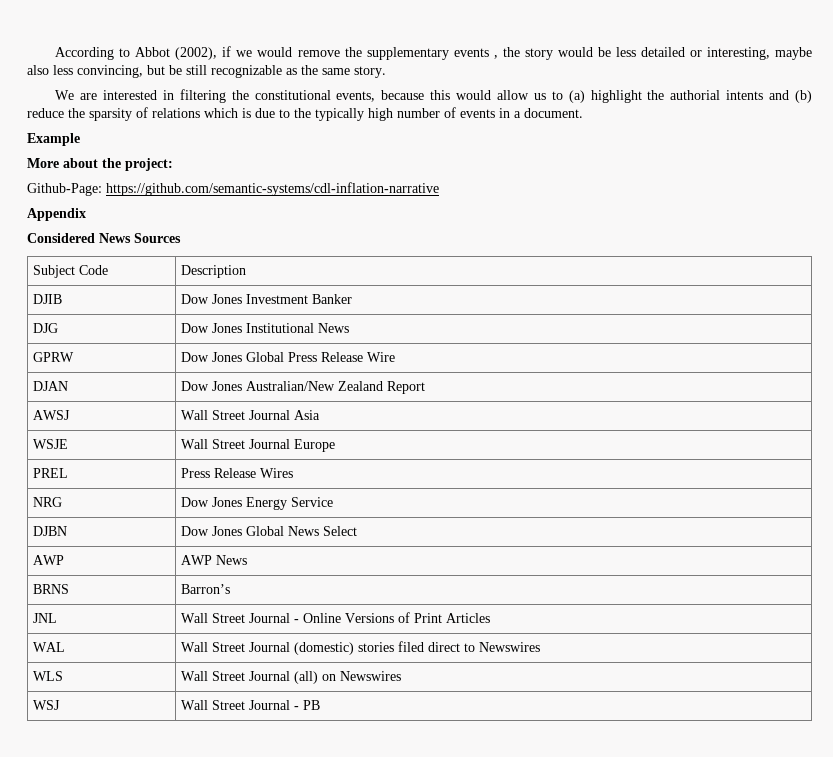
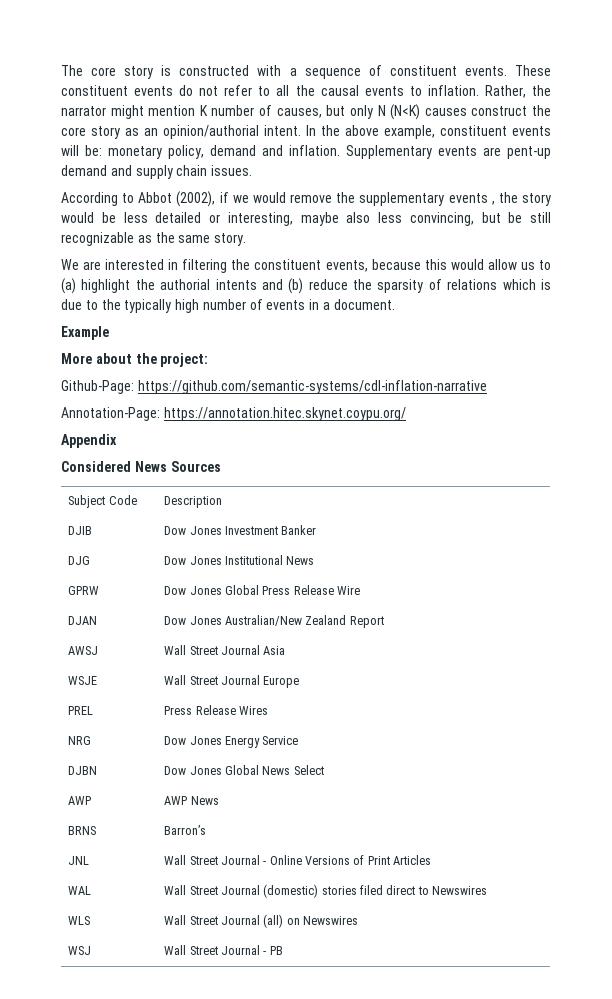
(55, 53) none -> [61,65,551,79] [61,85,551,98] [61,104,552,120] [61,125,551,139] [61,145,551,159] [61,165,253,179] The core story is constructed with a sequence of constituent events. These constituent events do not refer to all the causal events to inflation. Rather, the narrator might mention K number of causes, but only N (N<K) causes construct the core story as an opinion/authorial intent. In the above example, constituent events will be: monetary policy, demand and inflation. Supplementary events are pent-up demand and supply chain issues. //
[254,90,331,100] constitutional -> [254,259,322,270] constituent
(439, 189) none -> [61,407,406,421] // Annotation-Page: https://annotation.hitec.skynet.coypu.org/

